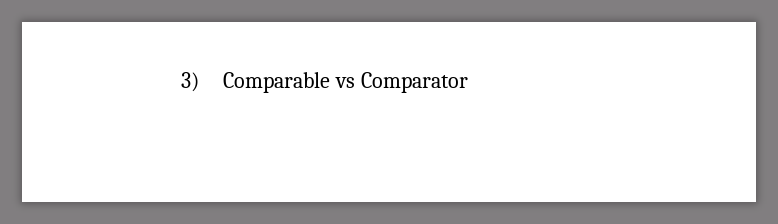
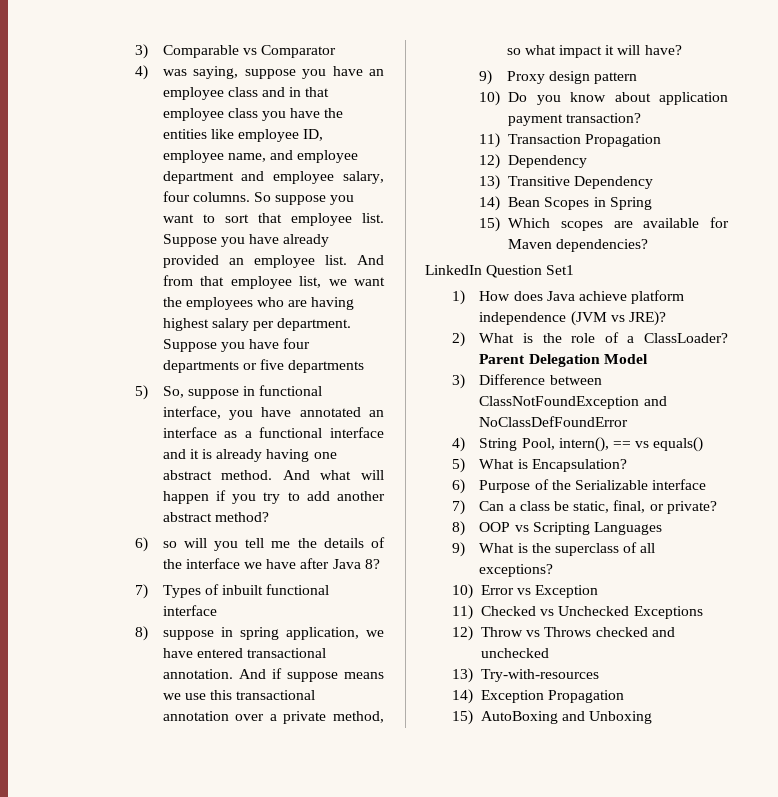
(468, 82) none -> [135,65,384,80] [162,87,330,100] [162,108,344,121] [162,129,324,142] [162,150,359,163] [162,171,384,184] [162,191,355,205] [162,213,384,226] [162,234,330,247] [162,255,384,268] [162,275,385,289] [162,297,355,310] [162,318,352,331] [162,338,311,352] [162,359,365,373] [135,385,323,400] [162,406,384,420] [162,427,384,438] [162,449,337,462] [162,470,384,480] [162,490,385,504] [162,512,269,522] [135,537,385,552] [162,558,380,569] [135,584,330,599] [162,605,217,616] [135,626,384,641] [162,648,327,658] [162,668,384,682] [162,690,316,700] [162,711,384,724] [506,45,682,58] [479,70,638,85] [479,91,728,106] [508,113,642,126] [479,133,662,148] [479,154,588,169] [479,175,654,190] [479,196,652,211] [479,217,729,232] [508,239,649,252] [425,265,575,278] [452,290,685,305] [479,311,667,326] [452,332,728,347] [479,354,648,367] [452,374,602,389] [479,396,667,409] [479,416,629,427] [452,437,704,452] [452,458,627,473] [452,479,707,494] [452,500,717,515] [452,521,663,536] [452,542,656,557] [479,564,554,577] [452,584,599,599] [452,605,703,620] [452,626,675,641] [480,648,549,658] [452,668,599,683] [452,689,625,704] [452,710,653,725] // 4) was saying, suppose you have an employee class and in that employee class you have the entities like employee ID, employee name, and employee department and employee salary, four columns. So suppose you want to sort that employee list. Suppose you have already provided an employee list. And from that employee list, we want the employees who are having highest salary per department. Suppose you have four departments or five departments // 5) So, suppose in functional interface, you have annotated an interface as a functional interface and it is already having one abstract method. And what will happen if you try to add another abstract method? // 6) so will you tell me the details of the interface we have after Java 8? // 7) Types of inbuilt functional interface // 8) suppose in spring application, we have entered transactional annotation. And if suppose means we use this transactional annotation over a private method, so what impact it will have? // 9) Proxy design pattern // 10) Do you know about application payment transaction? // 11) Transaction Propagation // 12) Dependency // 13) Transitive Dependency // 14) Bean Scopes in Spring // 15) Which scopes are available for Maven dependencies? // LinkedIn Question Set1 // 1) How does Java achieve platform independence (JVM vs JRE)? // 2) What is the role of a ClassLoader? Parent Delegation Model // 3) Difference between ClassNotFoundException and NoClassDefFoundError // 4) String Pool, intern(), == vs equals() // 5) What is Encapsulation? // 6) Purpose of the Serializable interface // 7) Can a class be static, final, or private? // 8) OOP vs Scripting Languages // 9) What is the superclass of all exceptions? // 10) Error vs Exception // 11) Checked vs Unchecked Exceptions // 12) Throw vs Throws checked and unchecked // 13) Try-with-resources // 14) Exception Propagation // 15) AutoBoxing and Unboxing

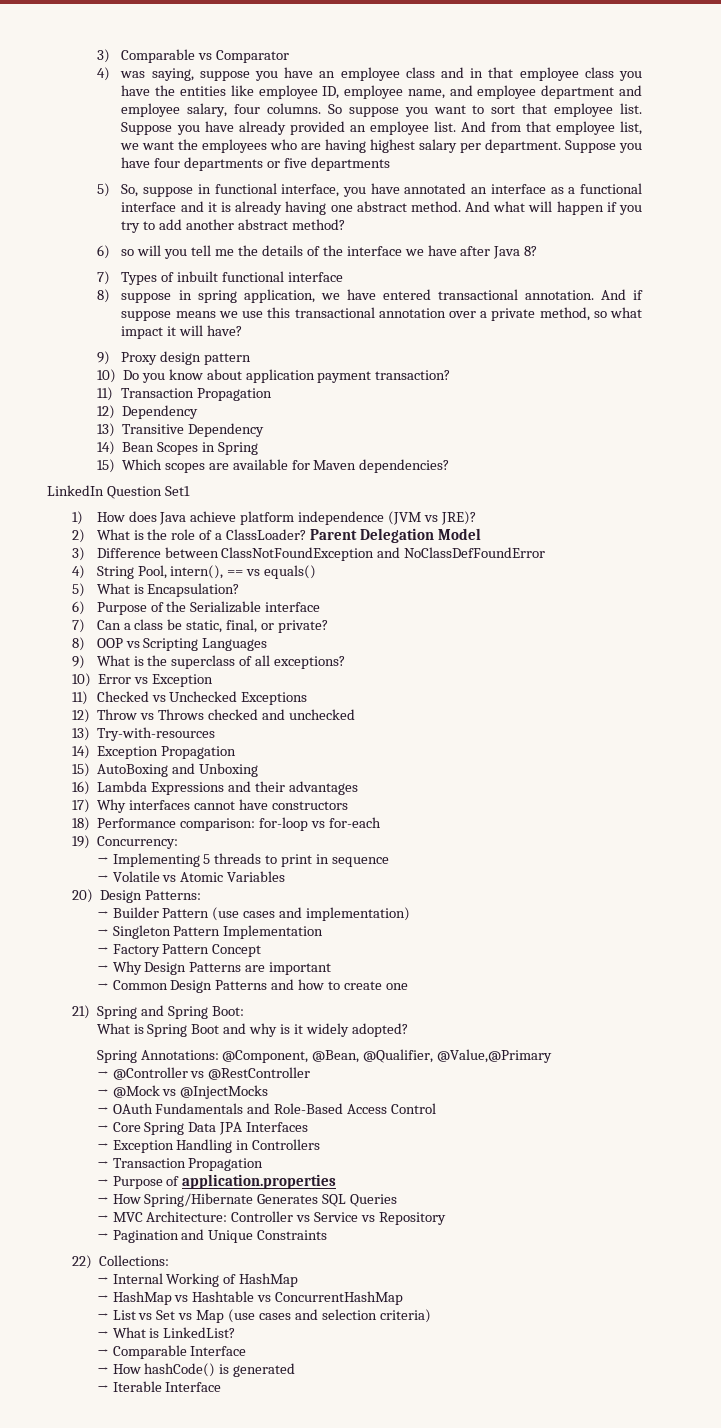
(653, 717) none -> [71,781,358,795] [71,799,348,813] [71,817,381,831] [71,835,179,849] [96,853,390,867] [96,871,286,882] [71,889,201,903] [96,907,411,921] [96,925,324,939] [96,944,262,957] [96,961,332,975] [96,979,408,993] [71,1005,244,1019] [96,1023,408,1037] [96,1049,553,1063] [96,1067,311,1080] [96,1085,269,1099] [96,1103,437,1114] [96,1122,309,1135] [96,1139,321,1153] [96,1158,264,1171] [96,1174,337,1189] [96,1193,398,1207] [96,1211,447,1225] [96,1229,328,1243] [71,1255,170,1269] [96,1273,299,1287] [96,1291,404,1305] [96,1309,431,1323] [96,1327,236,1338] [96,1345,247,1359] [96,1363,296,1377] [96,1381,222,1392] // 16) Lambda Expressions and their advantages // 17) Why interfaces cannot have constructors // 18) Performance comparison: for-loop vs for-each // 19) Concurrency: // → Implementing 5 threads to print in sequence // → Volatile vs Atomic Variables // 20) Design Patterns: // → Builder Pattern (use cases and implementation) // → Singleton Pattern Implementation // → Factory Pattern Concept // → Why Design Patterns are important // → Common Design Patterns and how to create one // 21) Spring and Spring Boot: // What is Spring Boot and why is it widely adopted? // Spring Annotations: @Component, @Bean, @Qualifier, @Value,@Primary // → @Controller vs @RestController // → @Mock vs @InjectMocks // → OAuth Fundamentals and Role-Based Access Control // → Core Spring Data JPA Interfaces // → Exception Handling in Controllers // → Transaction Propagation // → Purpose of application.properties // → How Spring/Hibernate Generates SQL Queries // → MVC Architecture: Controller vs Service vs Repository // → Pagination and Unique Constraints // 22) Collections: // → Internal Working of HashMap // → HashMap vs Hashtable vs ConcurrentHashMap // → List vs Set vs Map (use cases and selection criteria) // → What is LinkedList? // → Comparable Interface // → How hashCode() is generated // → Iterable Interface

